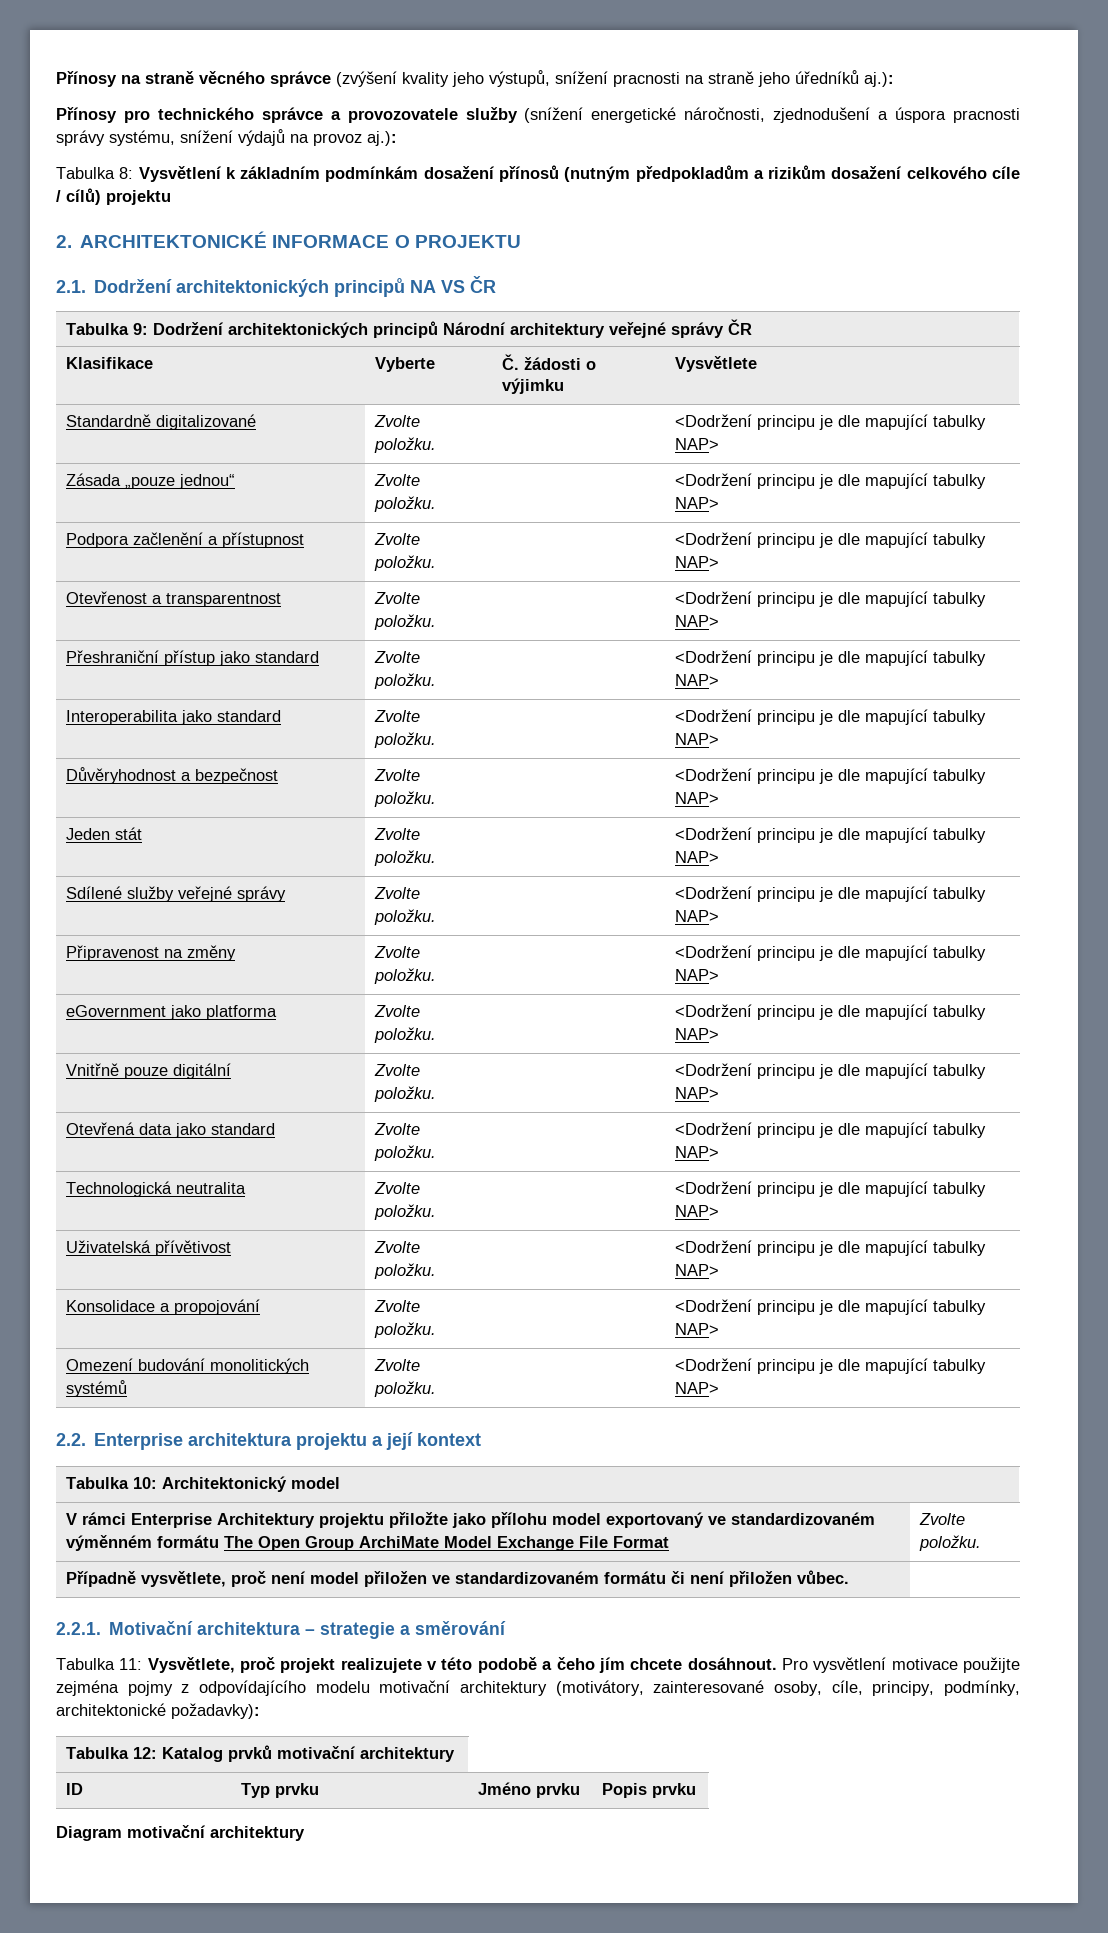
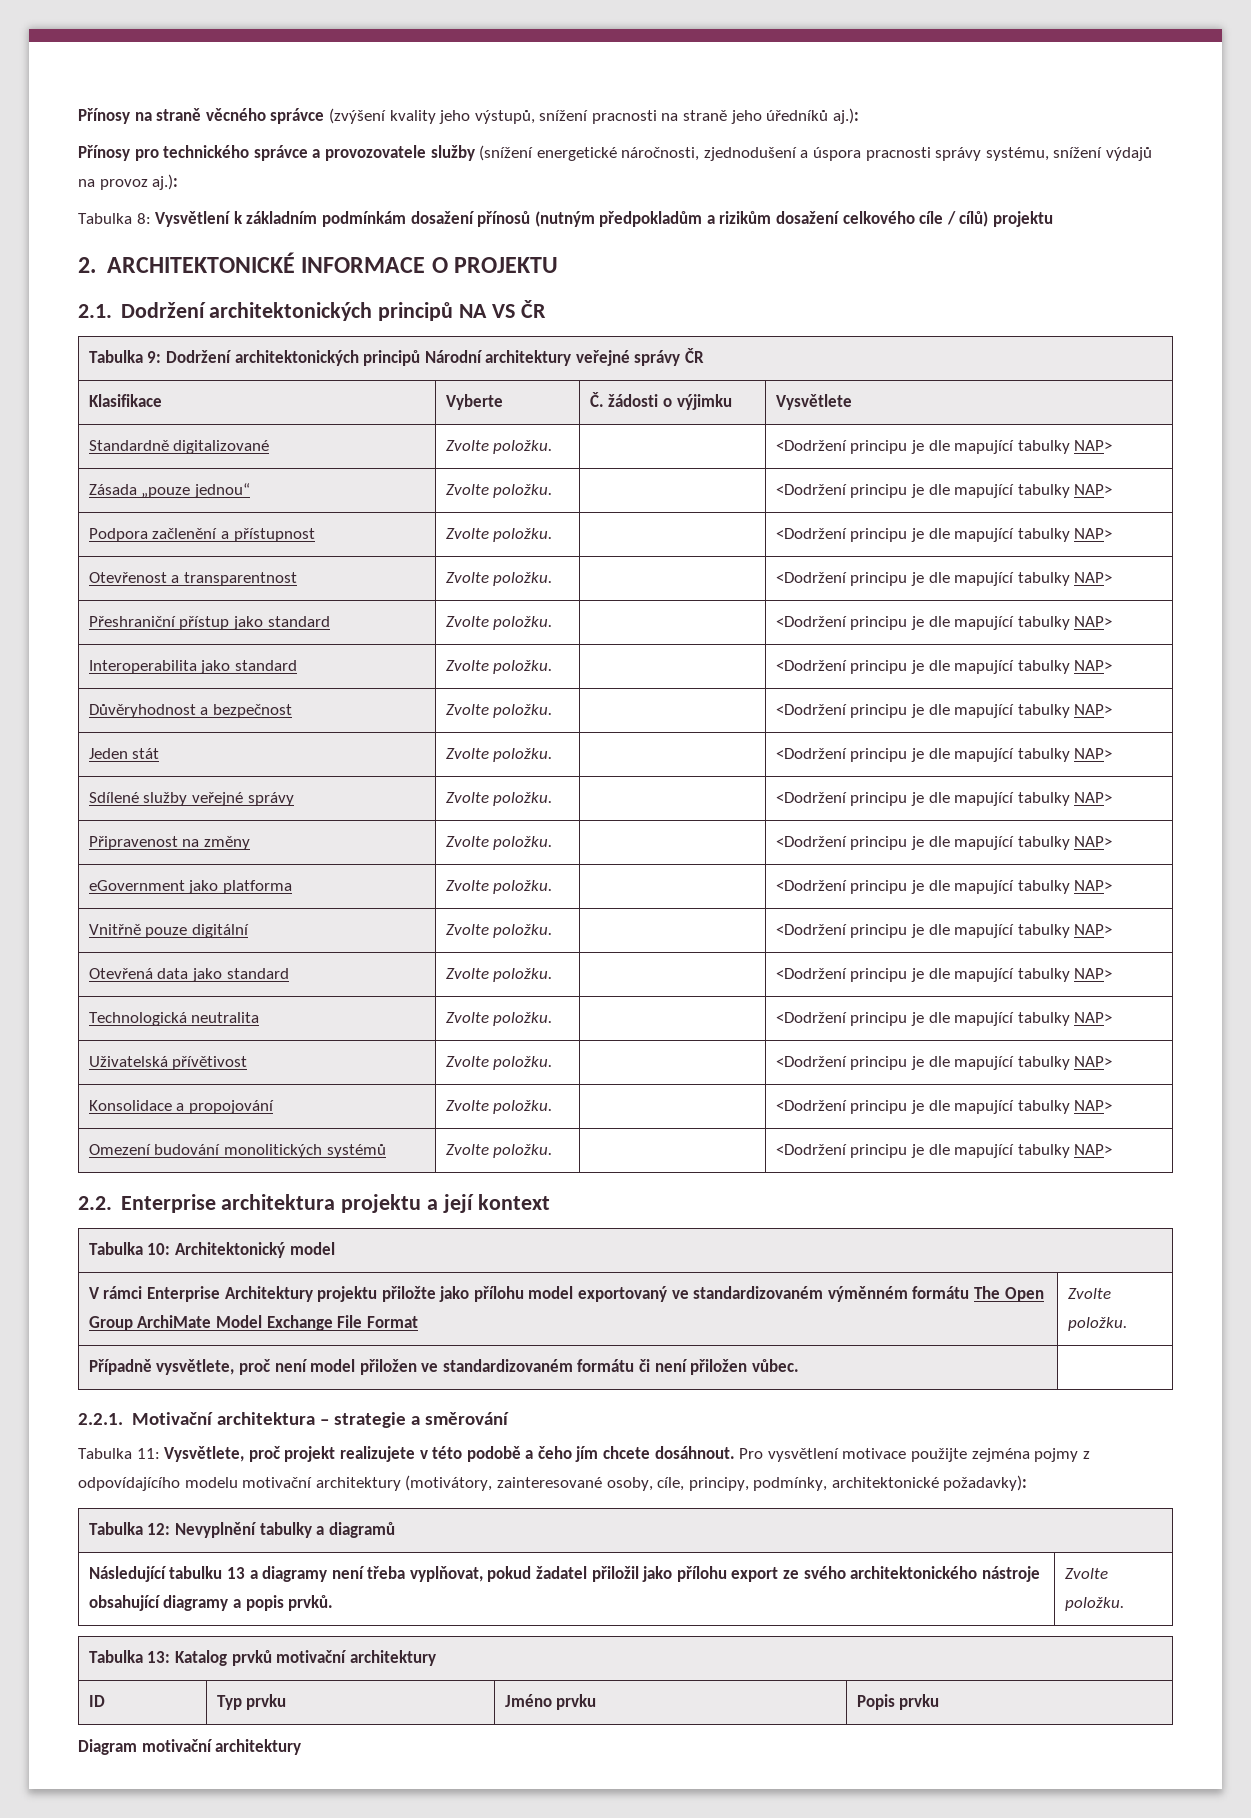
(158, 1753) none -> [174,1522,395,1538] [88,1566,1040,1582] [88,1595,334,1611] [1064,1568,1108,1579] [1064,1597,1124,1611] [88,1650,171,1663] Nevyplnění tabulky a diagramů // Následující tabulku 13 a diagramy není třeba vyplňovat, pokud žadatel přiložil jako přílohu export ze svého architektonického nástroje obsahující diagramy a popis prvků. | Zvolte položku. // Tabulka 13:

